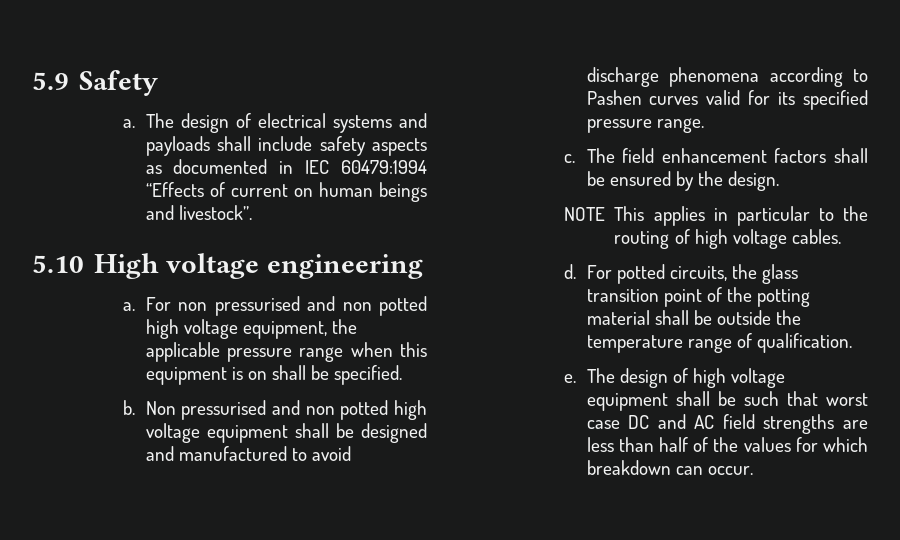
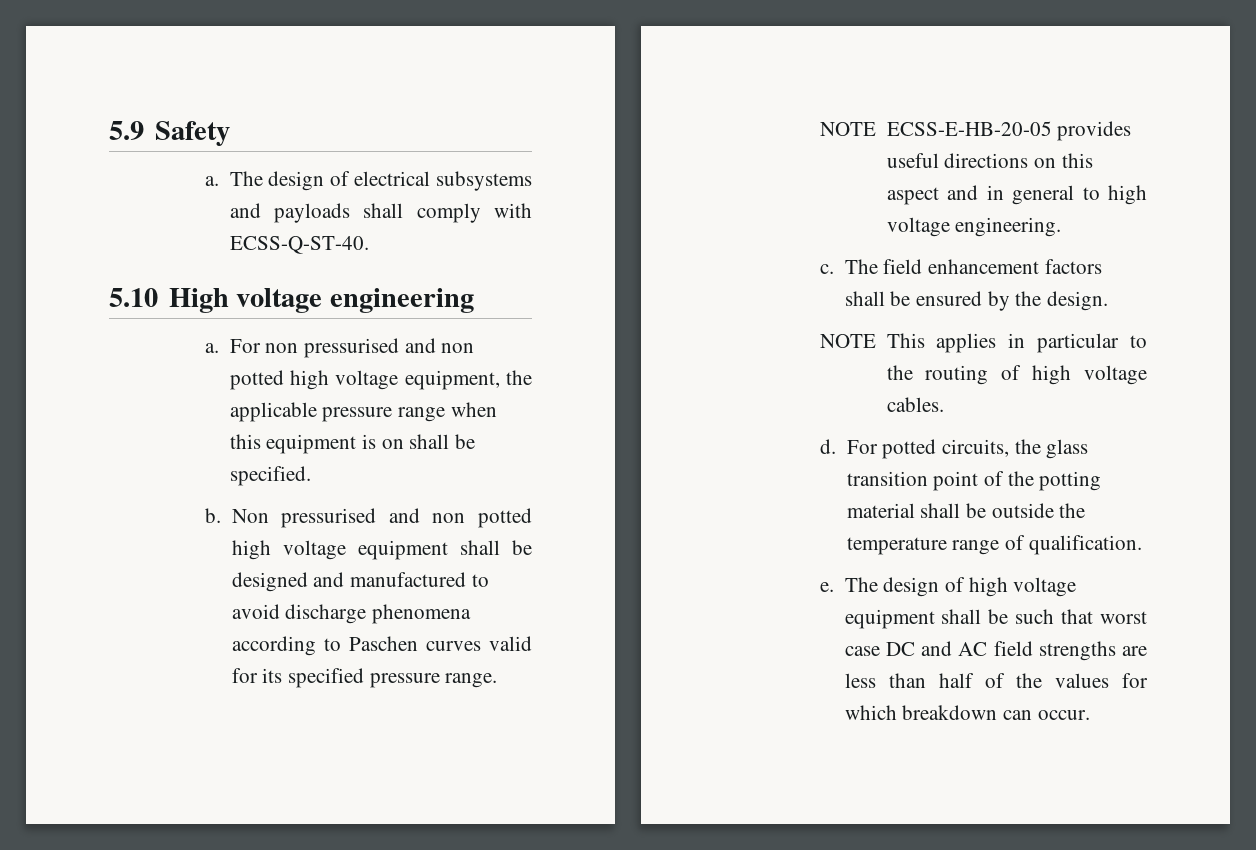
[332,115,392,133] systems -> [435,171,532,191] subsystems
[258,136,428,156] [145,159,428,174] [145,182,427,202] [145,205,252,220] include safety aspects as documented in IEC 60479:1994 “Effects of current on human beings and livestock”. -> [416,203,532,223] [229,236,369,254] comply with ECSS-Q-ST-40.
[586,90,642,105] Pashen -> [348,636,418,651] Paschen
(704, 125) none -> [820,121,1132,141] [886,153,1093,168] [886,185,1147,205] [886,217,1062,237] // NOTE ECSS-E-HB-20-05 provides useful directions on this aspect and in general to high voltage engineering.

